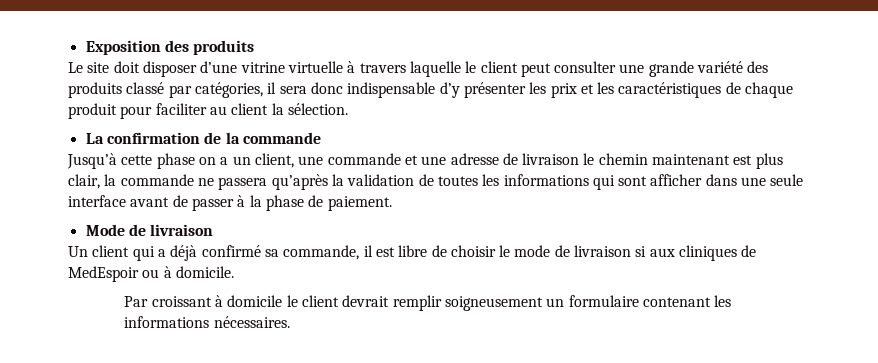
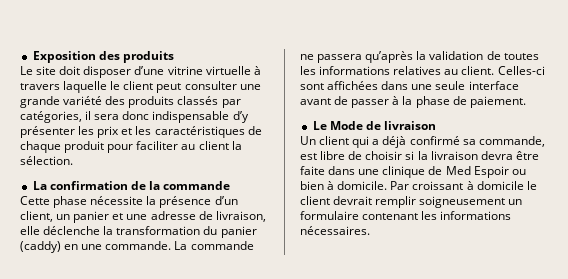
[126,82,165,94] classé -> [177,96,219,105] classés
[67,153,783,169] [68,174,117,189] Jusqu’à cette phase on a un client, une commande et une adresse de livraison le chemin maintenant est plus clair, la -> [20,196,238,208] [20,211,266,223] [20,226,257,238] [20,241,188,253] Cette phase nécessite la présence d’un client, un panier et une adresse de livraison, elle déclenche la transformation du panier (caddy) en une commande. La
[592,174,703,190] qui sont afficher -> [393,66,545,75] [300,81,379,90] relatives au client. Celles-ci sont affichées
(392, 203) none -> [312,121,327,130] Le
[363,245,373,257] il -> (545, 141) none
[499,245,757,261] [68,266,160,282] le mode de livraison si aux cliniques de MedEspoir ou -> [405,151,539,160] [300,166,526,178] [300,181,324,190] si la livraison devra être faite dans une clinique de Med Espoir ou bien
(234, 272) // -> (388, 185) none

